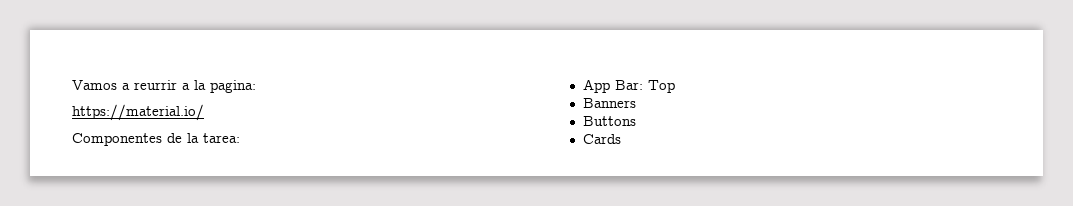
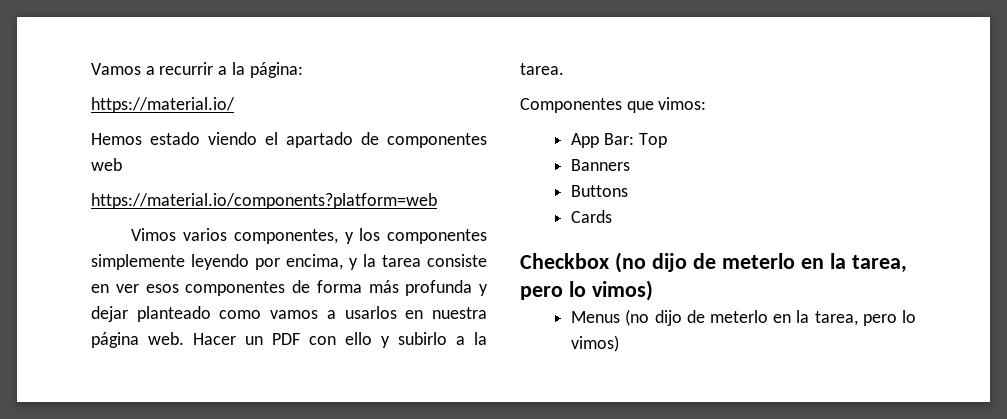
[134,80,256,93] reurrir a la pagina: -> [159,62,303,78] recurrir a la página:
[72,133,240,146] Componentes de la tarea: -> [91,132,487,148] [91,158,122,171] [91,193,437,209] [131,228,488,244] [91,254,487,270] [91,280,488,296] [91,306,488,322] [91,332,487,348] [520,63,564,75] [520,97,707,113] Hemos estado viendo el apartado de componentes web // https://material.io/components?platform=web // Vimos varios componentes, y los componentes simplemente leyendo por encima, y la tarea consiste en ver esos componentes de forma más profunda y dejar planteado como vamos a usarlos en nuestra página web. Hacer un PDF con ello y subirlo a la tarea. // Componentes que vimos:
(622, 139) none -> [520,252,907,273] [520,280,653,301] [571,309,916,326] [571,335,620,352] // Checkbox (no dijo de meterlo en la tarea, pero lo vimos) // Menus (no dijo de meterlo en la tarea, pero lo vimos)

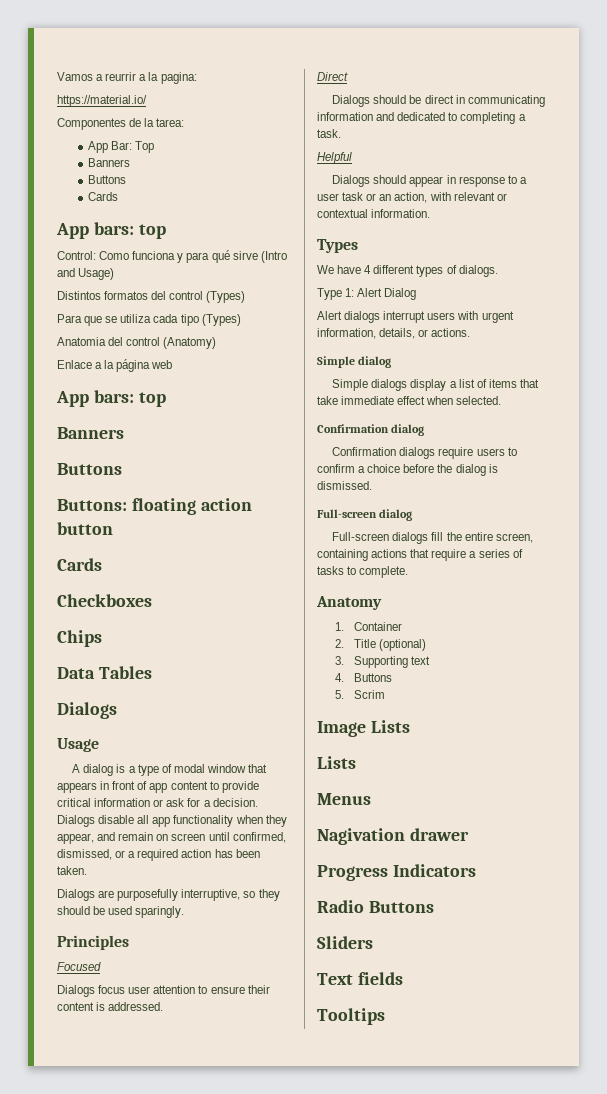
[159,62,303,78] recurrir a la página: -> [105,72,197,84] reurrir a la pagina:
[91,132,487,148] [91,158,122,171] [91,193,437,209] [131,228,488,244] [91,254,487,270] [91,280,488,296] [91,306,488,322] [91,332,487,348] [520,63,564,75] [520,97,707,113] Hemos estado viendo el apartado de componentes web // https://material.io/components?platform=web // Vimos varios componentes, y los componentes simplemente leyendo por encima, y la tarea consiste en ver esos componentes de forma más profunda y dejar planteado como vamos a usarlos en nuestra página web. Hacer un PDF con ello y subirlo a la tarea. // Componentes que vimos: -> [57,118,185,130] Componentes de la tarea:
[520,252,907,273] [520,280,653,301] [571,309,916,326] [571,335,620,352] Checkbox (no dijo de meterlo en la tarea, pero lo vimos) // Menus (no dijo de meterlo en la tarea, pero lo vimos) -> [56,222,166,239] [57,250,287,263] [57,268,115,280] [57,291,246,303] [57,314,241,326] [57,337,217,349] [57,359,173,372] [56,390,166,407] [57,427,124,439] [57,463,122,475] [57,498,252,515] [57,522,113,535] [57,558,102,571] [57,594,152,607] [57,630,102,647] [57,666,152,679] [57,702,117,719] [57,738,99,752] [72,764,268,776] [57,781,259,793] [57,798,258,807] [57,815,287,827] [57,832,286,844] [57,849,260,861] [57,866,87,875] [57,889,280,901] [57,906,185,918] [57,935,129,950] [57,962,101,971] [57,985,270,997] [57,1002,164,1011] [317,72,348,81] [332,95,545,107] [317,112,526,124] [317,129,341,138] [317,152,352,164] [332,175,527,187] [317,192,507,203] [317,209,431,218] [317,239,358,253] [317,265,498,277] [317,288,417,300] [317,311,514,323] [317,328,471,339] [317,356,392,368] [332,379,539,391] [317,396,502,405] [317,424,425,436] [332,447,517,459] [317,464,498,476] [317,481,372,490] [317,509,413,521] [332,532,533,544] [317,549,523,561] [317,566,409,578] [316,596,382,610] [335,622,402,631] [335,639,426,651] [335,656,430,668] [335,673,392,682] [335,690,385,699] [317,720,410,737] [317,756,356,769] [317,793,371,805] [317,828,469,845] [317,864,476,881] [317,900,434,913] [317,936,373,949] [317,972,403,985] [317,1008,385,1025] App bars: top // Control: Como funciona y para qué sirve (Intro and Usage) // Distintos formatos del control (Types) // Para que se utiliza cada tipo (Types) // Anatomia del control (Anatomy) // Enlace a la página web // App bars: top // Banners // Buttons // Buttons: floating action button // Cards // Checkboxes // Chips // Data Tables // Dialogs // Usage // A dialog is a type of modal window that appears in front of app content to provide critical information or ask for a decision. Dialogs disable all app functionality when they appear, and remain on screen until confirmed, dismissed, or a required action has been taken. // Dialogs are purposefully interruptive, so they should be used sparingly. // Principles // Focused // Dialogs focus user attention to ensure their content is addressed. // Direct // Dialogs should be direct in communicating information and dedicated to completing a task. // Helpful // Dialogs should appear in response to a user task or an action, with relevant or contextual information. // Types // We have 4 different types of dialogs. // Type 1: Alert Dialog // Alert dialogs interrupt users with urgent information, details, or actions. // Simple dialog // Simple dialogs display a list of items that take immediate effect when selected. // Confirmation dialog // Confirmation dialogs require users to confirm a choice before the dialog is dismissed. // Full-screen dialog // Full-screen dialogs fill the entire screen, containing actions that require a series of tasks to complete. // Anatomy // 1. Container // 2. Title (optional) // 3. Supporting text // 4. Buttons // 5. Scrim // Image Lists // Lists // Menus // Nagivation drawer // Progress Indicators // Radio Buttons // Sliders // Text fields // Tooltips

